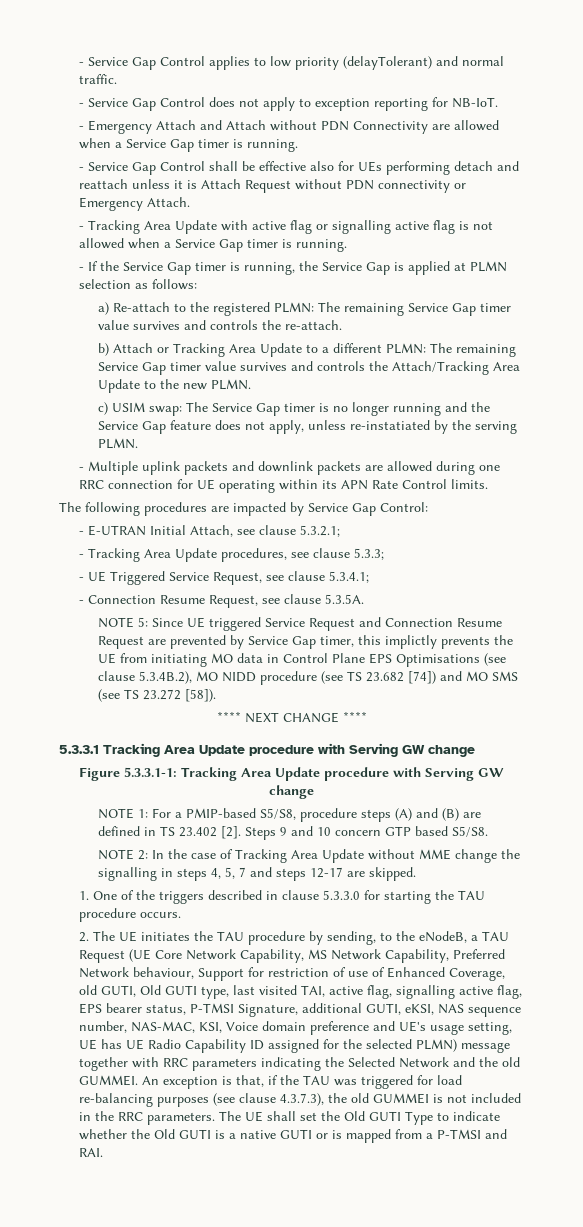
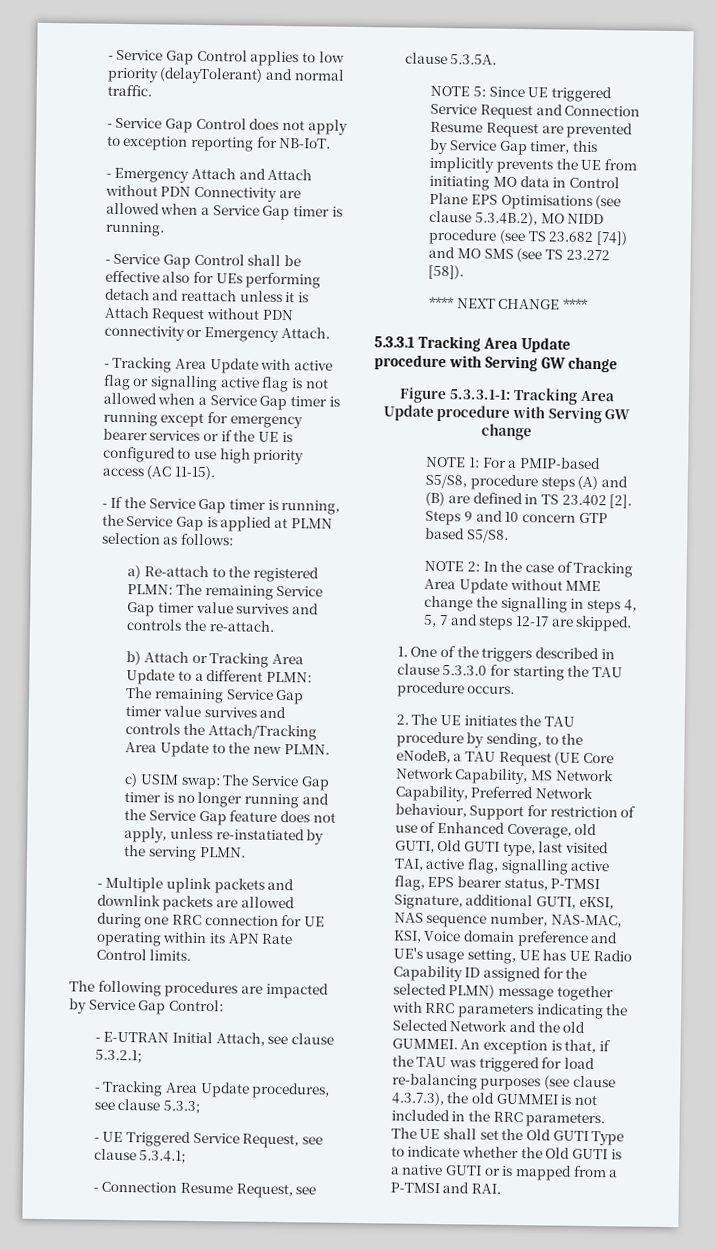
[295,239,347,252] running. -> [102,411,303,429] [102,428,293,443] [102,446,305,465] [101,465,216,481] running except for emergency bearer services or if the UE is configured to use high priority access (AC 11-15).
[385,635,438,649] implictly -> [429,156,495,173] implicitly

